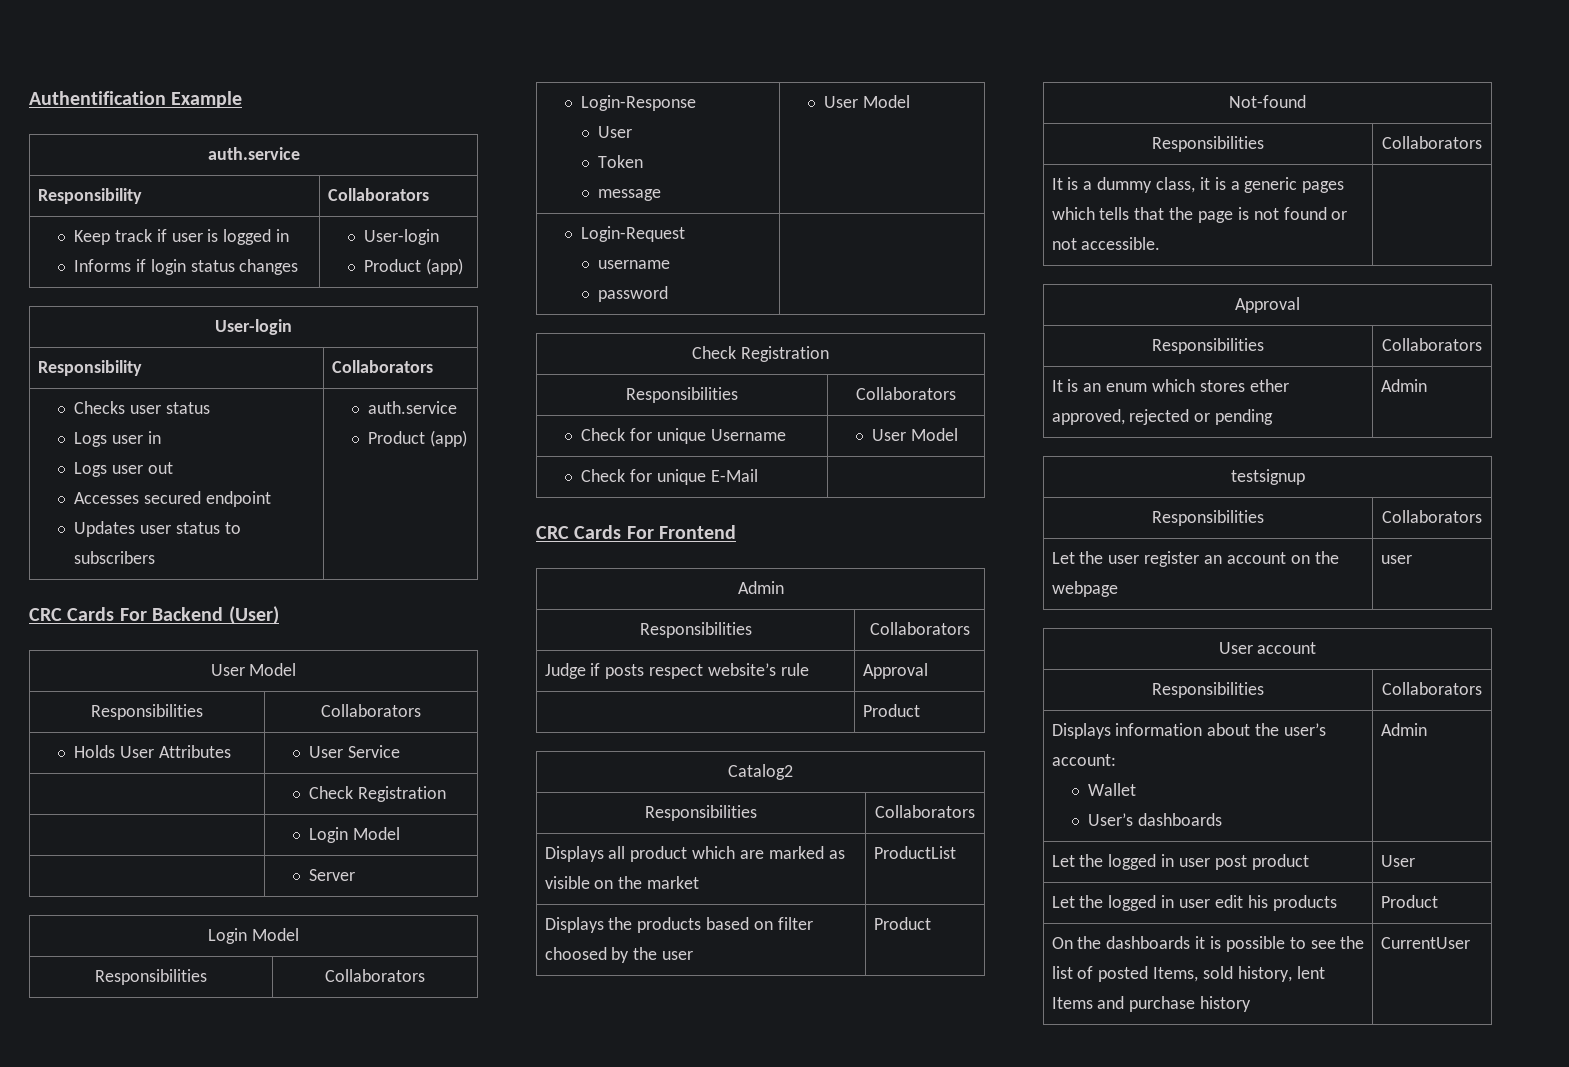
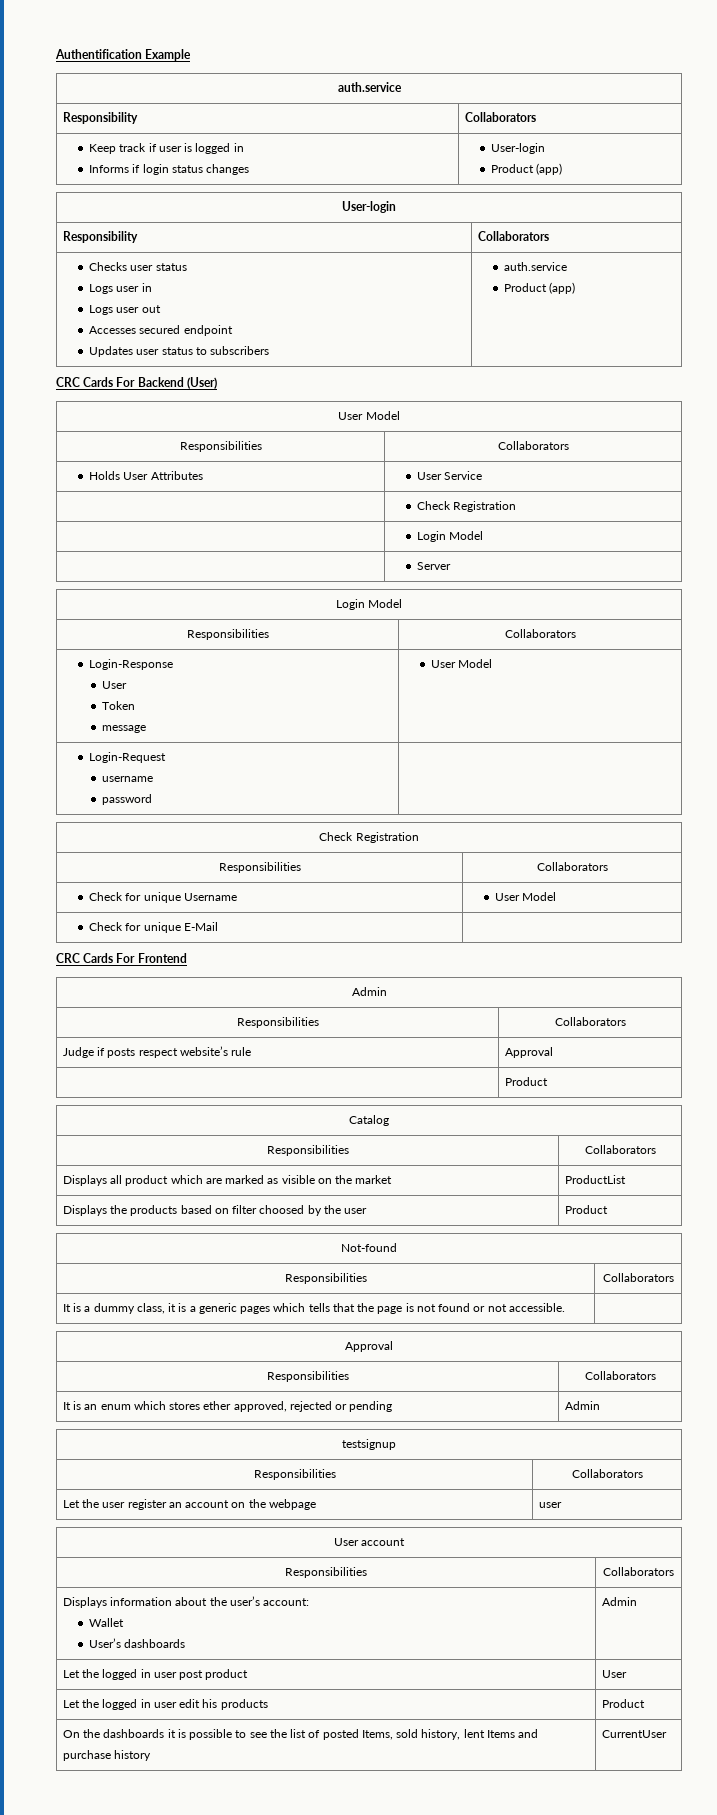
[728,764,793,780] Catalog2 -> [349,1115,389,1126] Catalog

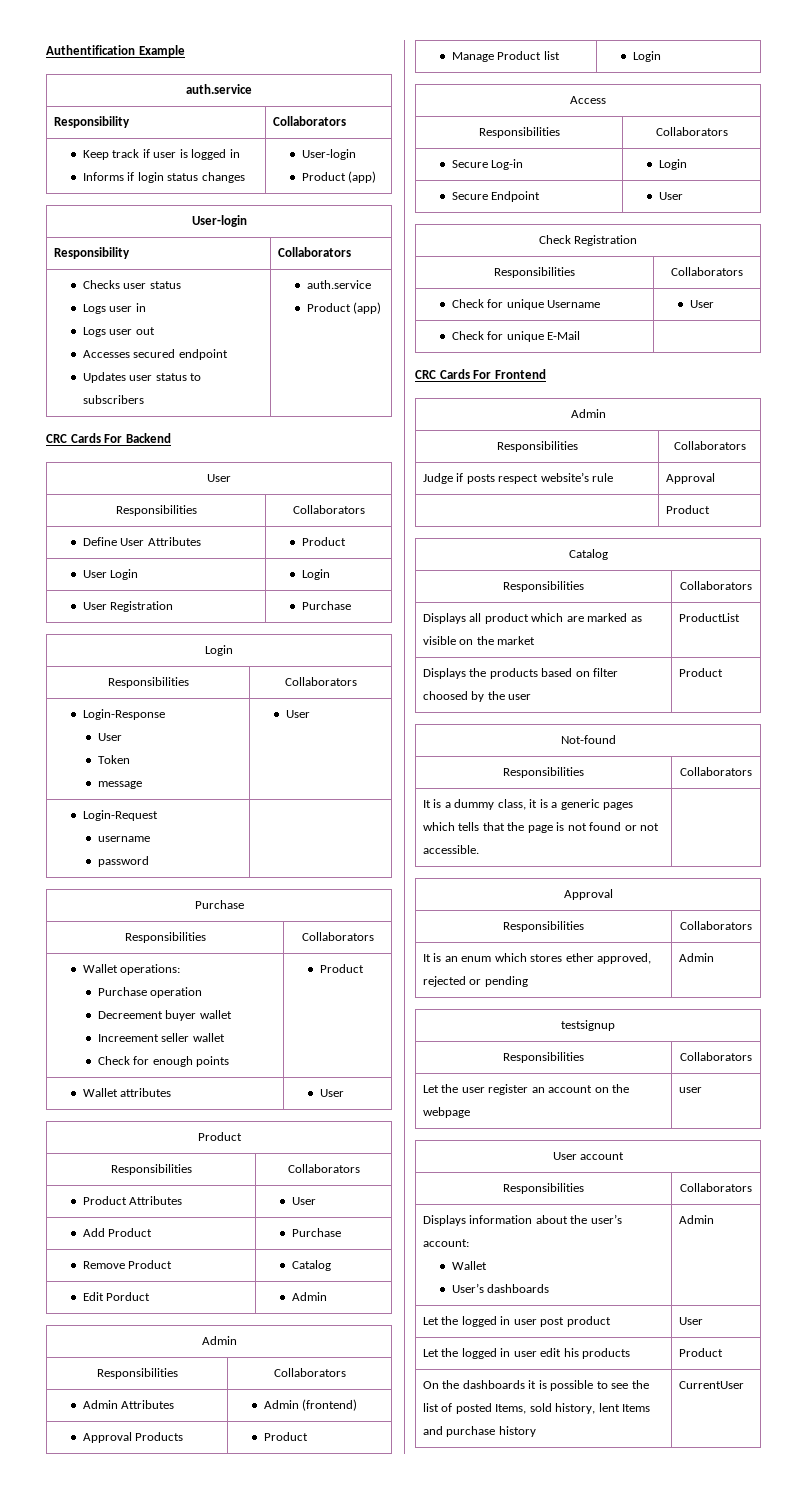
[186,377,217,389] [338,411,400,420] [179,441,262,452] [497,441,569,450] [89,471,121,480] (User) // User Model // Responsibilities | Collaborators // Holds -> [207,474,231,482] [115,505,197,516] [292,505,365,514] [82,537,117,546] // User // Responsibilities | Collaborators // Define
[417,471,483,480] [417,501,517,512] [417,531,484,542] [417,562,452,570] [335,599,403,610] User Service // | Check Registration // | Login Model // | Server // Login Model -> [301,537,346,546] [82,569,139,580] [301,569,330,580] [82,601,174,612] [301,601,351,610] [205,645,233,656] Product // User Login | Login // User Registration | Purchase // Login
[458,659,493,668] Model -> (310, 714) none
(153, 799) none -> [194,900,244,909] [124,932,206,943] [301,932,374,941] [82,964,181,975] [97,987,203,998] [97,1010,232,1021] [97,1033,225,1042] [97,1056,230,1067] [319,964,364,973] [82,1088,172,1097] [319,1089,344,1097] [197,1132,242,1141] [110,1164,192,1175] [287,1164,360,1173] [82,1196,183,1205] [291,1197,316,1205] [82,1228,153,1237] [291,1228,341,1237] [82,1260,173,1269] [291,1260,331,1271] [82,1292,151,1301] [291,1292,327,1301] [201,1336,237,1345] [96,1368,178,1379] [273,1368,346,1377] [82,1400,175,1409] [263,1399,358,1411] [82,1432,184,1443] [263,1432,308,1441] [451,51,560,62] [632,51,661,62] [570,96,606,104] [478,127,560,138] [655,127,728,136] [451,159,524,170] [658,159,687,170] [451,191,541,202] [658,192,683,200] // Purchase // Responsibilities | Collaborators // Wallet operations: // Purchase operation // Decreement buyer wallet // Increement seller wallet // Check for enough points | Product // Wallet attributes | User // Product // Responsibilities | Collaborators // Product Attributes | User // Add Product | Purchase // Remove Product | Catalog // Edit Porduct | Admin // Admin // Responsibilities | Collaborators // Admin Attributes | Admin (frontend) // Approval Products | Product // Manage Product list | Login // Access // Responsibilities | Collaborators // Secure Log-in | Login // Secure Endpoint | User
[522,892,557,901] Model -> (714, 304) none

